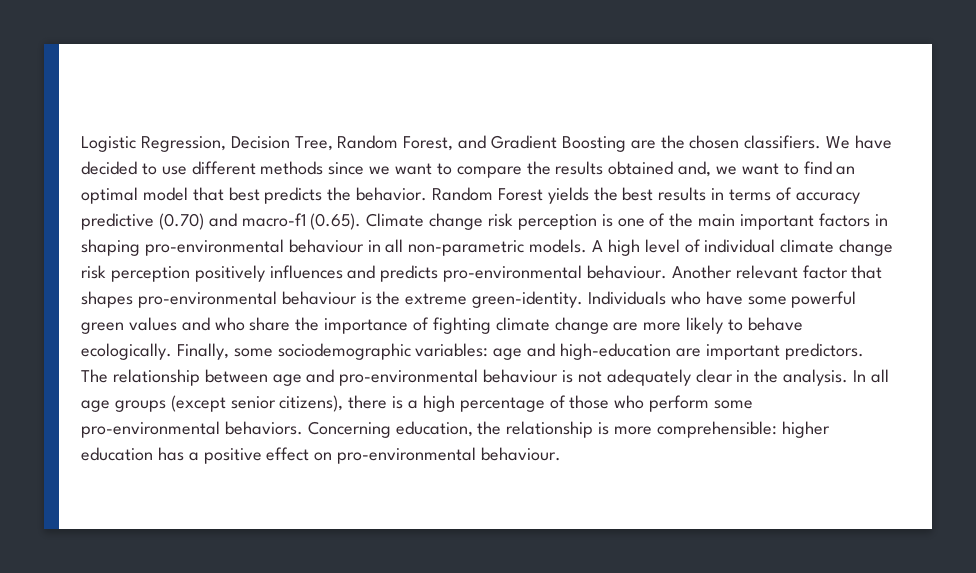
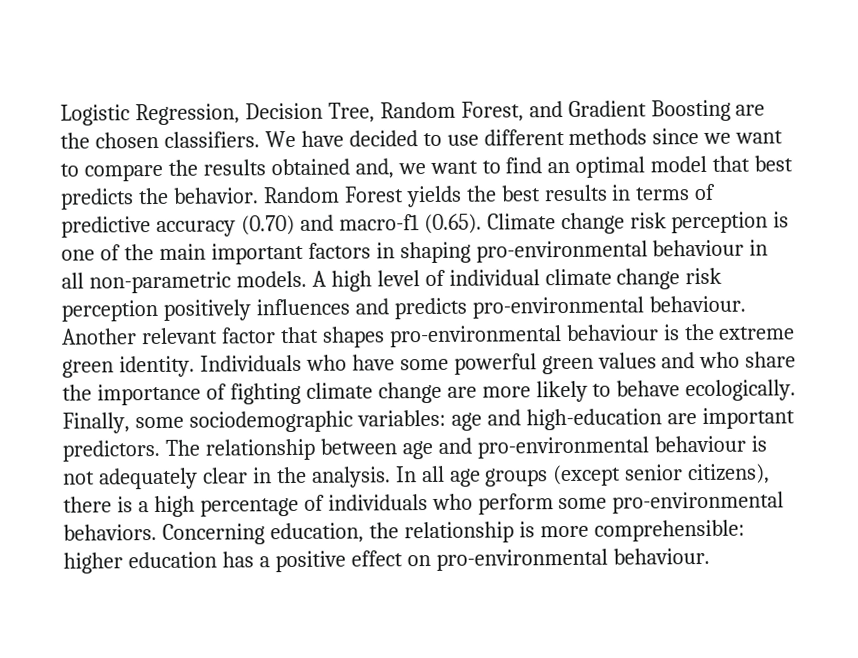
[795,192,860,204] [81,213,154,230] accuracy predictive -> [61,216,236,238] predictive accuracy
[472,291,584,308] green-identity. -> [62,355,195,378] green identity.
[569,395,610,409] those -> [327,494,428,511] individuals

